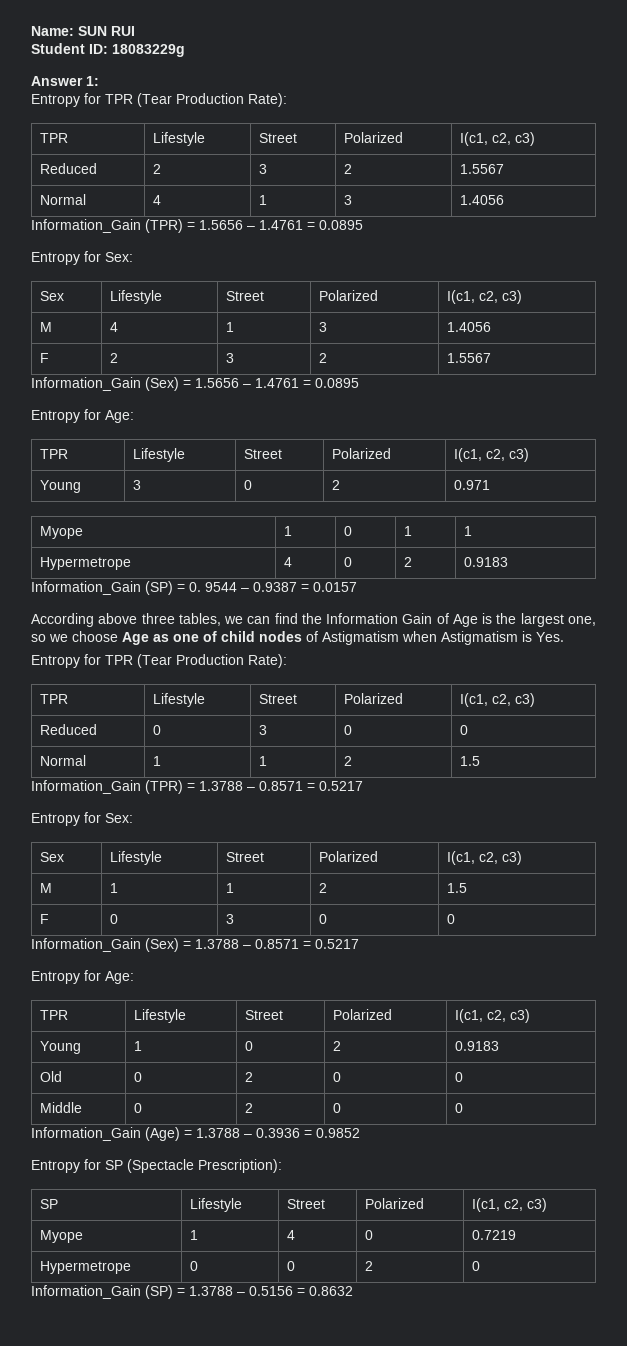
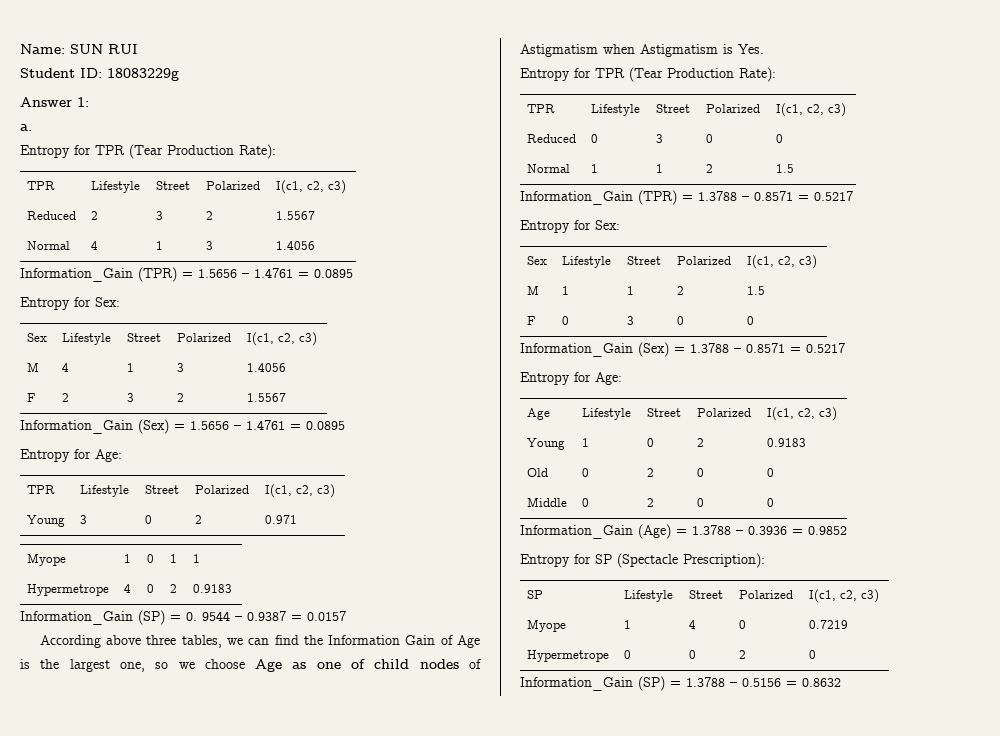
(99, 81) none -> [20,124,32,131] // a.
[39,1010,68,1020] TPR -> [527,408,551,420] Age

